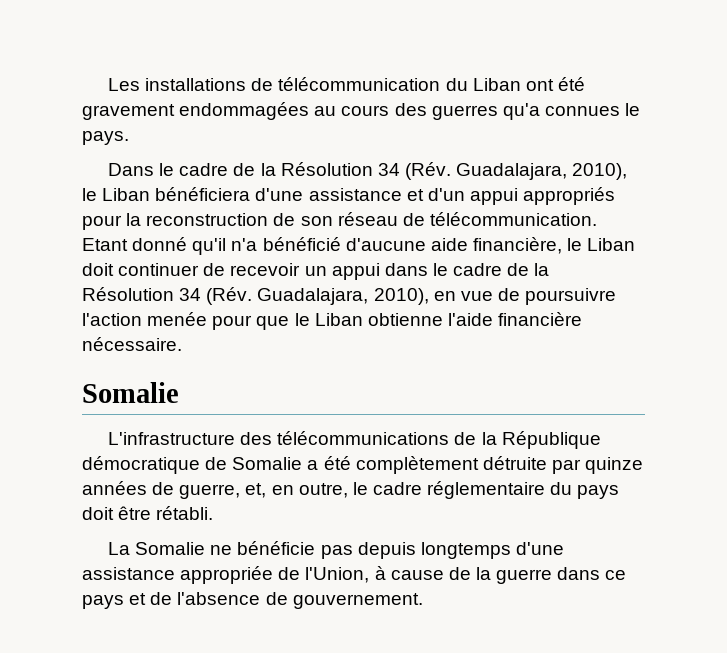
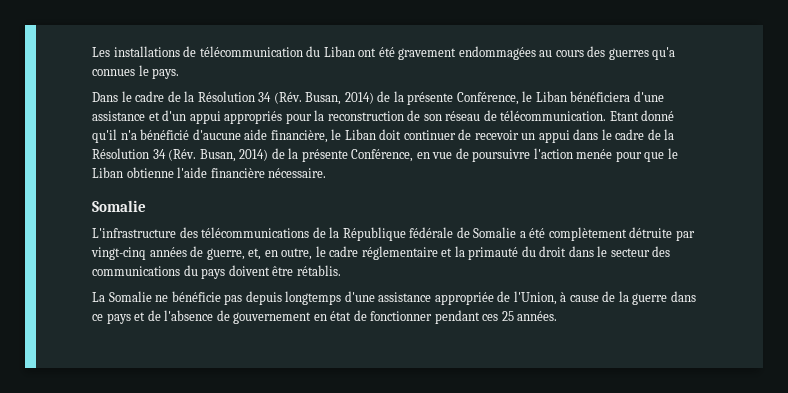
[456,163,628,180] Guadalajara, 2010), -> [305,91,519,105] Busan, 2014) de la présente Conférence,
[257,288,429,305] Guadalajara, 2010), -> [199,148,414,162] Busan, 2014) de la présente Conférence,
[82,456,200,474] démocratique -> [409,227,454,238] fédérale
[585,457,644,474] quinze -> [91,247,146,260] vingt-cinq
[550,482,620,499] [82,506,214,520] du pays doit être rétabli. -> [441,246,671,260] [92,265,341,279] et la primauté du droit dans le secteur des communications du pays doivent être rétablis.
[292,593,423,609] gouvernement. -> [233,310,558,324] gouvernement en état de fonctionner pendant ces 25 années.

